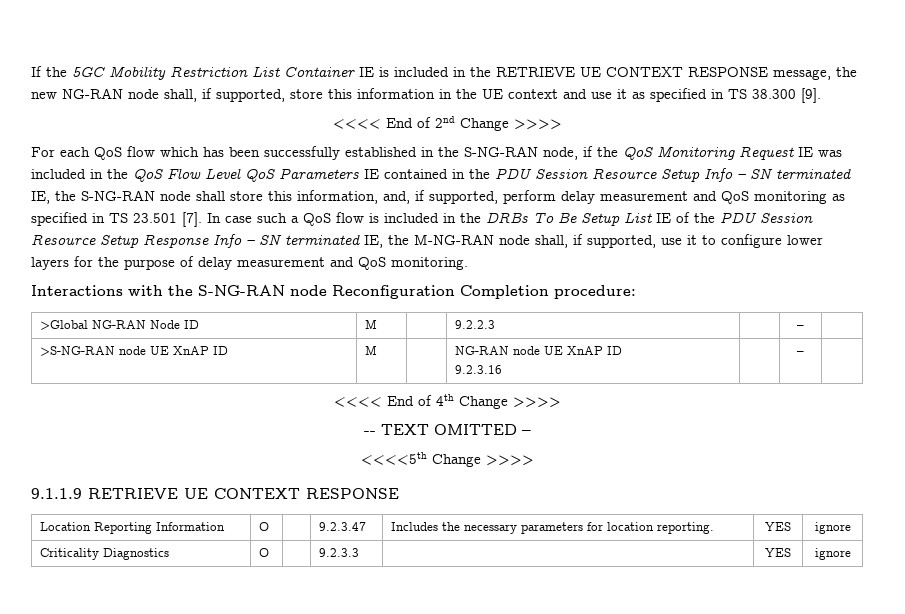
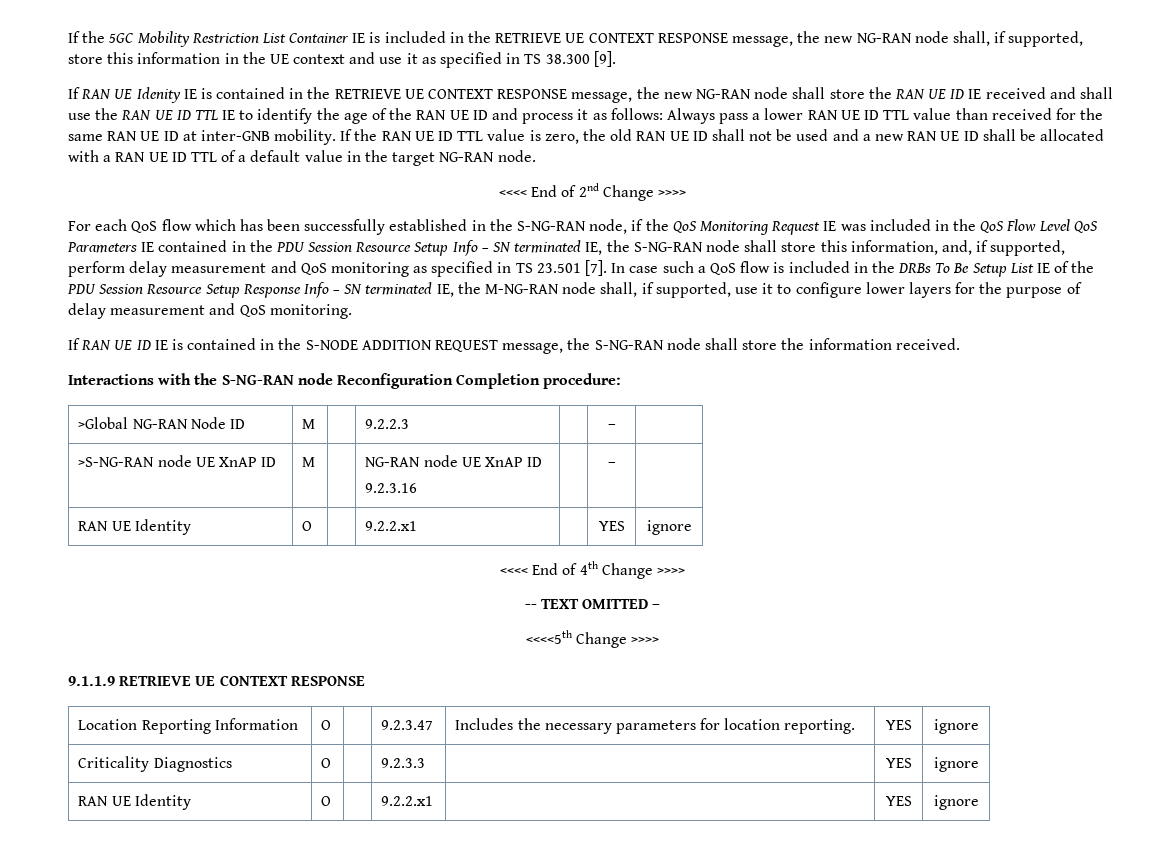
(821, 95) none -> [68,87,1113,103] [68,108,1104,124] [68,129,1105,145] [68,150,536,166] // If RAN UE Idenity IE is contained in the RETRIEVE UE CONTEXT RESPONSE message, the new NG-RAN node shall store the RAN UE ID IE received and shall use the RAN UE ID TTL IE to identify the age of the RAN UE ID and process it as follows: Always pass a lower RAN UE ID TTL value than received for the same RAN UE ID at inter-GNB mobility. If the RAN UE ID TTL value is zero, the old RAN UE ID shall not be used and a new RAN UE ID shall be allocated with a RAN UE ID TTL of a default value in the target NG-RAN node.
(468, 263) none -> [68,338,960,354] // If RAN UE ID IE is contained in the S-NODE ADDITION REQUEST message, the S-NG-RAN node shall store the information received.
(804, 353) none -> [78,519,191,535] [302,521,313,531] [365,521,418,531] [598,521,625,531] [646,520,692,535] // RAN UE Identity | O | | 9.2.2.x1 | | YES | ignore
(851, 554) none -> [78,794,191,810] [321,796,332,806] [381,796,434,806] [885,796,912,806] [933,795,979,810] // RAN UE Identity | O | | 9.2.2.x1 | | YES | ignore

